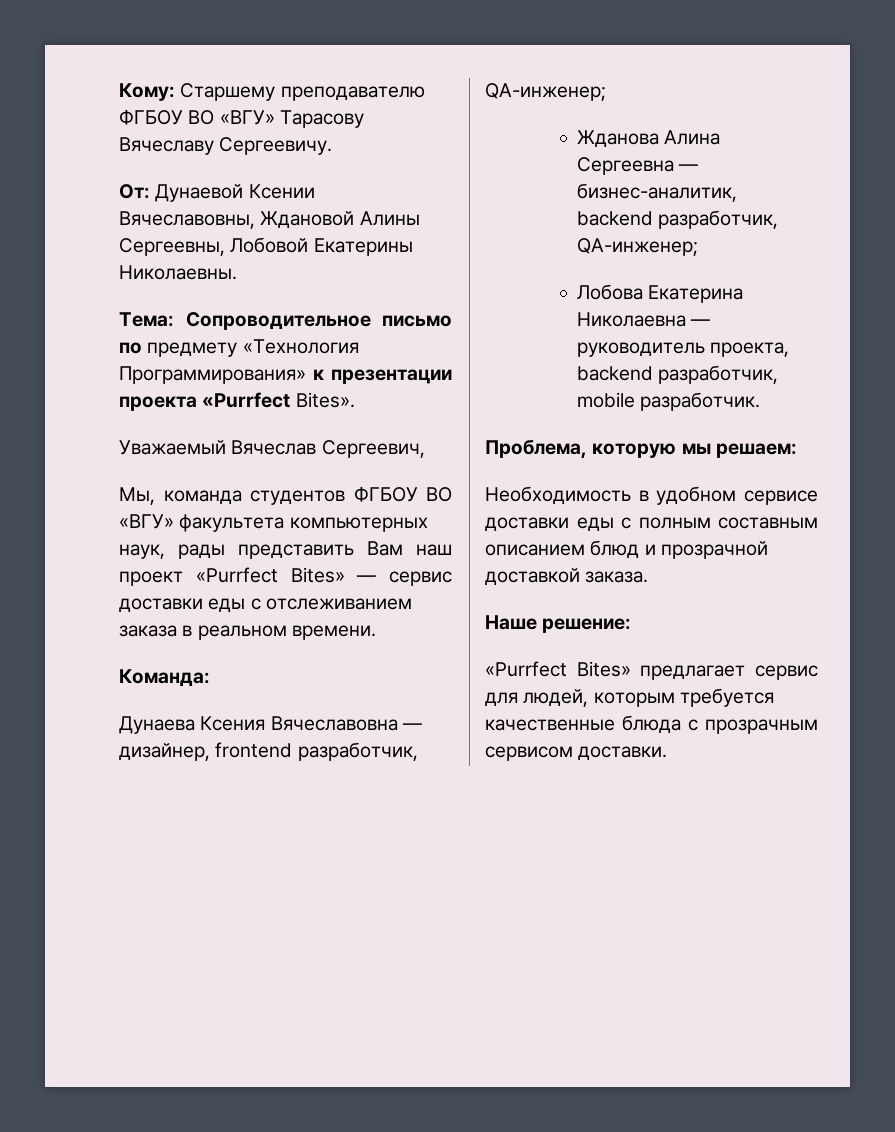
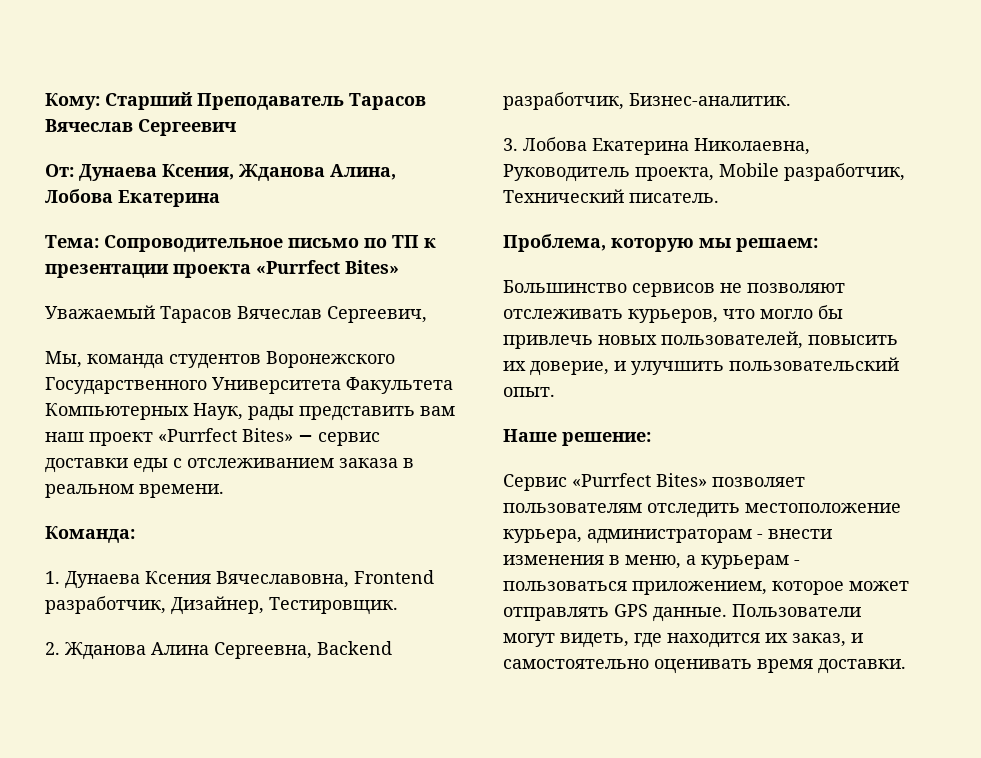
[180,83,425,101] [119,109,364,128] [119,137,333,155] [119,184,315,202] [119,211,420,229] [119,237,413,256] [119,265,237,280] Старшему преподавателю ФГБОУ ВО «ВГУ» Тарасову Вячеславу Сергеевичу. // От: Дунаевой Ксении Вячеславовны, Ждановой Алины Сергеевны, Лобовой Екатерины Николаевны. -> [105,92,426,110] [45,119,236,136] [45,164,396,181] [45,189,220,207] Старший Преподаватель Тарасов Вячеслав Сергеевич // От: Дунаева Ксения, Жданова Алина, Лобова Екатерина
[147,339,359,357] [119,366,306,384] предмету «Технология Программирования» -> [392,235,419,248] ТП
[295,392,355,408] Bites». -> [345,260,399,274] Bites»
(226, 447) none -> [160,306,232,323] Тарасов
[353,486,452,502] [119,514,428,532] [119,544,165,559] ФГБОУ ВО «ВГУ» факультета компьютерных наук, -> [266,351,395,368] [45,377,453,395] [45,403,243,420] Воронежского Государственного Университета Факультета Компьютерных Наук,
[367,541,403,556] Вам -> [420,406,455,416] вам
[356,575,377,582] — -> [298,435,313,442] −
(210, 678) none -> [45,571,60,584] 1.
[270,716,422,731] [119,742,418,761] [485,83,606,101] [577,130,721,147] [577,157,699,175] [577,183,738,202] [577,210,779,229] [577,238,699,256] [577,284,744,303] [577,312,711,327] [577,342,790,357] [577,365,779,384] [577,392,761,411] [485,439,797,459] [485,486,818,505] [485,517,818,531] [485,540,768,559] [485,568,649,585] Вячеславовна — дизайнер, frontend разработчик, QA-инженер; // Жданова Алина Сергеевна — бизнес-аналитик, backend разработчик, QA-инженер; // Лобова Екатерина Николаевна — руководитель проекта, backend разработчик, mobile разработчик. // Проблема, которую мы решаем: // Необходимость в удобном сервисе доставки еды с полным составным описанием блюд и прозрачной доставкой заказа. -> [216,570,434,588] [45,596,398,615] [45,641,392,660] [503,92,791,110] [503,137,810,155] [503,163,905,182] [503,189,719,203] [503,234,818,252] [503,280,845,297] [503,305,843,323] [503,331,898,349] [503,357,899,376] [503,387,555,397] Вячеславовна, Frontend разработчик, Дизайнер, Тестировщик. // 2. Жданова Алина Сергеевна, Backend разработчик, Бизнес-аналитик. // 3. Лобова Екатерина Николаевна, Руководитель проекта, Mobile разработчик, Технический писатель. // Проблема, которую мы решаем: // Большинство сервисов не позволяют отслеживать курьеров, что могло бы привлечь новых пользователей, повысить их доверие, и улучшить пользовательский опыт.
[485,661,818,680] [485,688,774,707] [485,715,818,734] [485,746,573,761] «Purrfect Bites» предлагает сервис для людей, которым требуется качественные блюда с прозрачным сервисом -> [503,473,805,491] [503,503,901,518] [503,529,832,544] [503,555,800,569] [503,581,909,595] [503,604,861,622] [503,633,863,648] [503,659,813,674] Сервис «Purrfect Bites» позволяет пользователям отследить местоположение курьера, администраторам - внести изменения в меню, а курьерам - пользоваться приложением, которое может отправлять GPS данные. Пользователи могут видеть, где находится их заказ, и самостоятельно оценивать время

